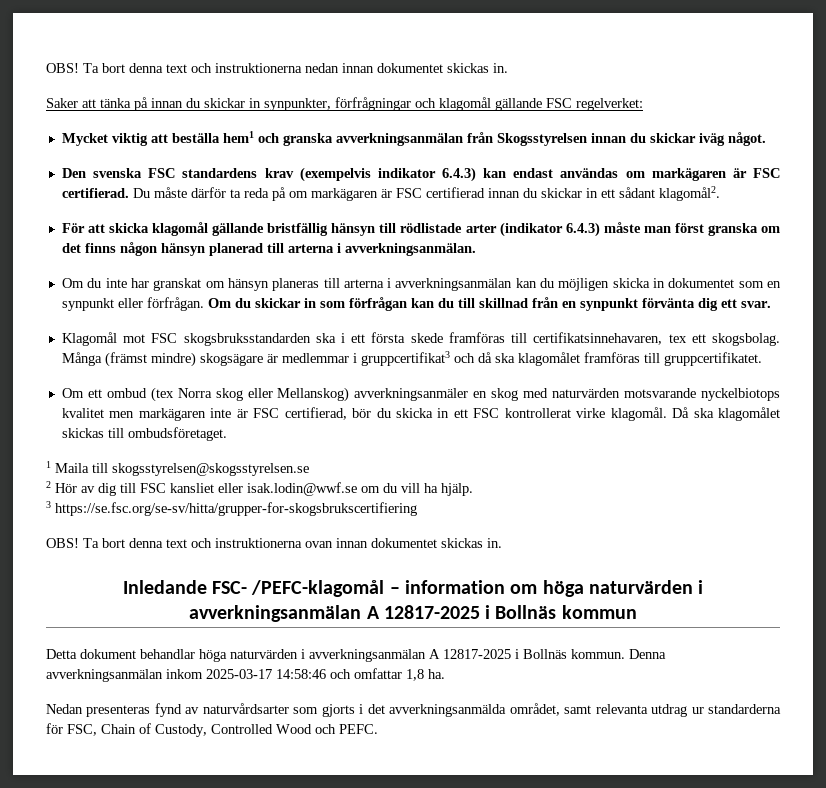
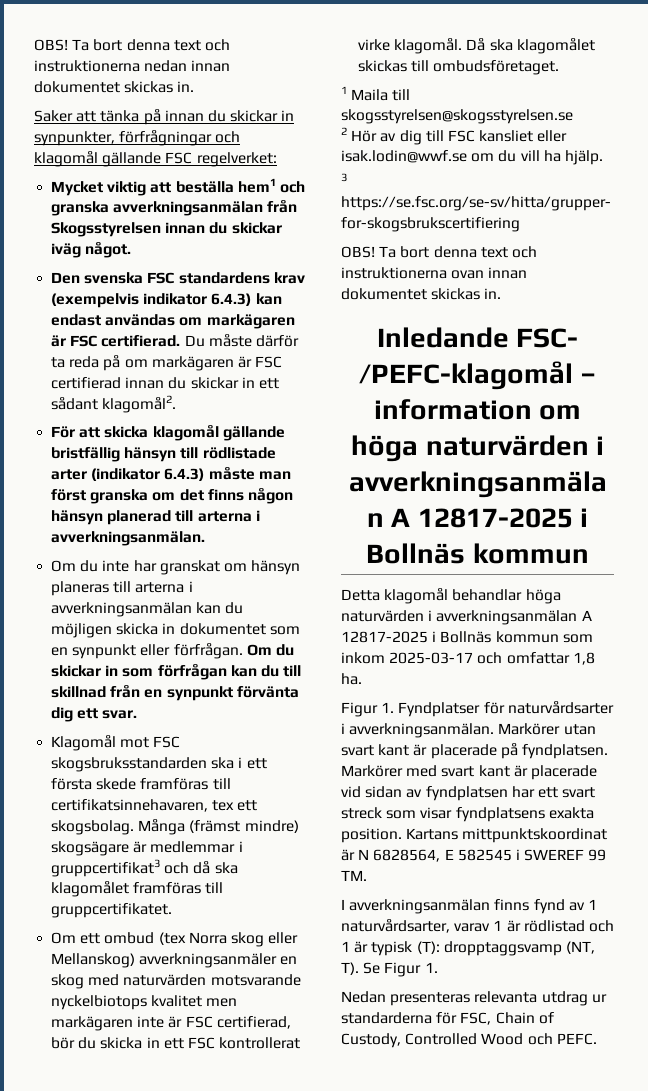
[80,649,136,659] dokument -> [384,588,449,604] klagomål
[571,649,666,659] [46,669,163,682] kommun. Denna avverkningsanmälan -> [495,631,593,643] kommun som
[276,669,326,679] 14:58:46 -> (474, 658) none
[46,703,592,717] Nedan presenteras fynd av naturvårdsarter som gjorts i det avverkningsanmälda området, samt -> [341,701,614,717] [341,723,596,738] [341,743,608,759] [341,765,597,780] [341,786,596,801] [341,807,594,822] [341,828,608,843] [341,849,607,862] [341,870,367,881] [341,899,597,914] [341,919,614,933] [341,941,595,956] [341,962,438,977] [341,991,471,1006] Figur 1. Fyndplatser för naturvårdsarter i avverkningsanmälan. Markörer utan svart kant är placerade på fyndplatsen. Markörer med svart kant är placerade vid sidan av fyndplatsen har ett svart streck som visar fyndplatsens exakta position. Kartans mittpunktskoordinat är N 6828564, E 582545 i SWEREF 99 TM. // I avverkningsanmälan finns fynd av 1 naturvårdsarter, varav 1 är rödlistad och 1 är typisk (T): dropptaggsvamp (NT, T). Se Figur 1. // Nedan presenteras

